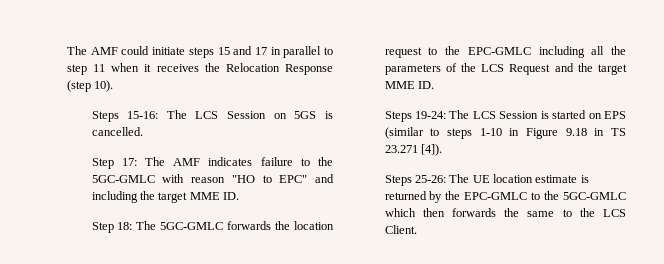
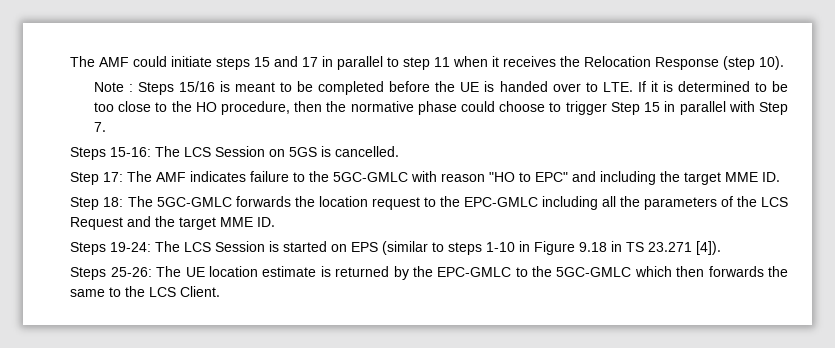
(114, 86) none -> [93,81,789,95] [93,101,789,115] [93,122,106,132] // Note : Steps 15/16 is meant to be completed before the UE is handed over to LTE. If it is determined to be too close to the HO procedure, then the normative phase could choose to trigger Step 15 in parallel with Step 7.

